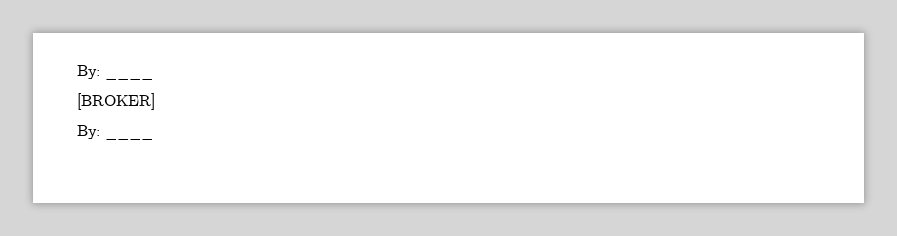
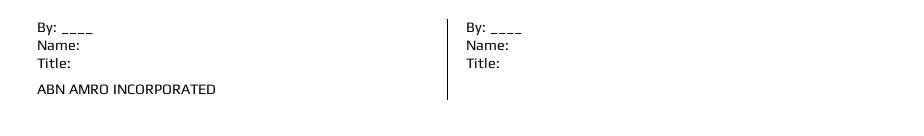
[77,65,153,80] [77,93,155,110] [77,125,153,140] By: ____ // [BROKER] // By: ____ -> [37,22,93,36] [37,40,80,51] [37,57,71,69] [37,84,216,95] [466,22,522,36] [466,40,509,51] [466,57,500,69] By: ____ // Name: // Title: // ABN AMRO INCORPORATED // By: ____ // Name: // Title:

